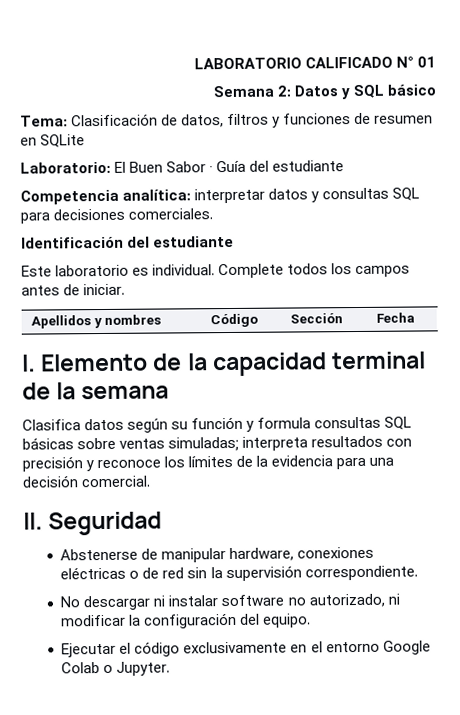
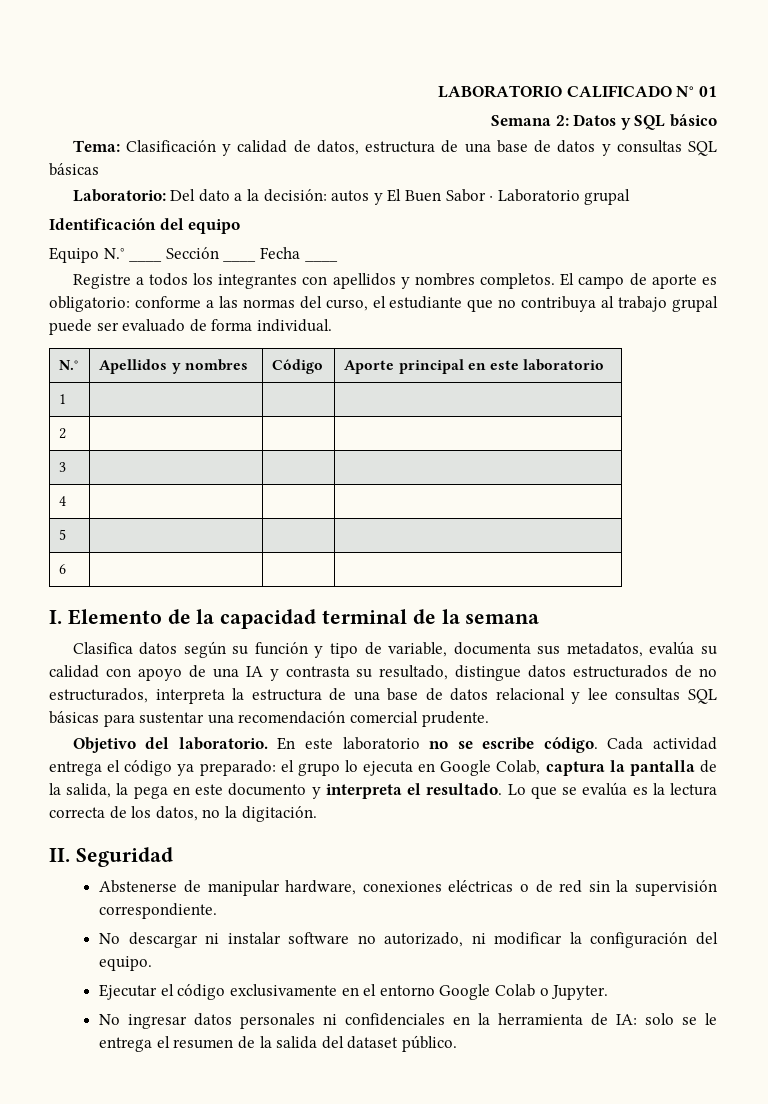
[161,112,434,128] [20,134,86,148] [20,160,345,174] [20,187,421,205] [20,208,214,224] [21,235,235,249] [21,263,411,279] [21,283,126,296] [31,314,162,329] [210,313,259,328] [290,313,344,324] [376,312,416,323] de datos, filtros y funciones de resumen en SQLite // Laboratorio: El Buen Sabor · Guía del estudiante // Competencia analítica: interpretar datos y consultas SQL para decisiones comerciales. // Identificación del estudiante // Este laboratorio es individual. Complete todos los campos antes de iniciar. // Apellidos y nombres | Código | Sección | Fecha -> [222,140,717,156] [49,163,99,176] [72,189,631,205] [49,218,241,234] [49,247,125,263] [129,259,163,262] [165,247,219,259] [223,259,257,262] [259,247,300,259] [304,259,338,262] [72,273,717,289] [49,296,719,312] [49,319,332,335] [59,360,79,370] [99,359,248,374] [272,359,324,374] [344,359,605,374] [59,394,67,404] [59,428,67,439] [59,462,67,472] [59,496,67,506] [59,529,67,540] [59,564,67,574] y calidad de datos, estructura de una base de datos y consultas SQL básicas // Laboratorio: Del dato a la decisión: autos y El Buen Sabor · Laboratorio grupal // Identificación del equipo // Equipo N.° ____ Sección ____ Fecha ____ // Registre a todos los integrantes con apellidos y nombres completos. El campo de aporte es obligatorio: conforme a las normas del curso, el estudiante que no contribuya al trabajo grupal puede ser evaluado de forma individual. // N.° | Apellidos y nombres | Código | Aporte principal en este laboratorio // 1 | | | // 2 | | | // 3 | | | // 4 | | | // 5 | | | // 6 | | |
[257,416,413,430] [22,435,413,452] [22,455,395,472] [22,475,152,488] formula consultas SQL básicas sobre ventas simuladas; interpreta resultados con precisión y reconoce los límites de la evidencia para una decisión comercial. -> [330,641,717,658] [49,665,718,681] [49,688,718,704] [49,711,489,727] [72,737,717,753] [49,760,717,776] [49,782,718,799] [49,806,317,822] tipo de variable, documenta sus metadatos, evalúa su calidad con apoyo de una IA y contrasta su resultado, distingue datos estructurados de no estructurados, interpreta la estructura de una base de datos relacional y lee consultas SQL básicas para sustentar una recomendación comercial prudente. // Objetivo del laboratorio. En este laboratorio no se escribe código. Cada actividad entrega el código ya preparado: el grupo lo ejecuta en Google Colab, captura la pantalla de la salida, la pega en este documento y interpreta el resultado. Lo que se evalúa es la lectura correcta de los datos, no la digitación.
(171, 668) none -> [99,1013,718,1029] [99,1035,457,1052] // No ingresar datos personales ni confidenciales en la herramienta de IA: solo se le entrega el resumen de la salida del dataset público.

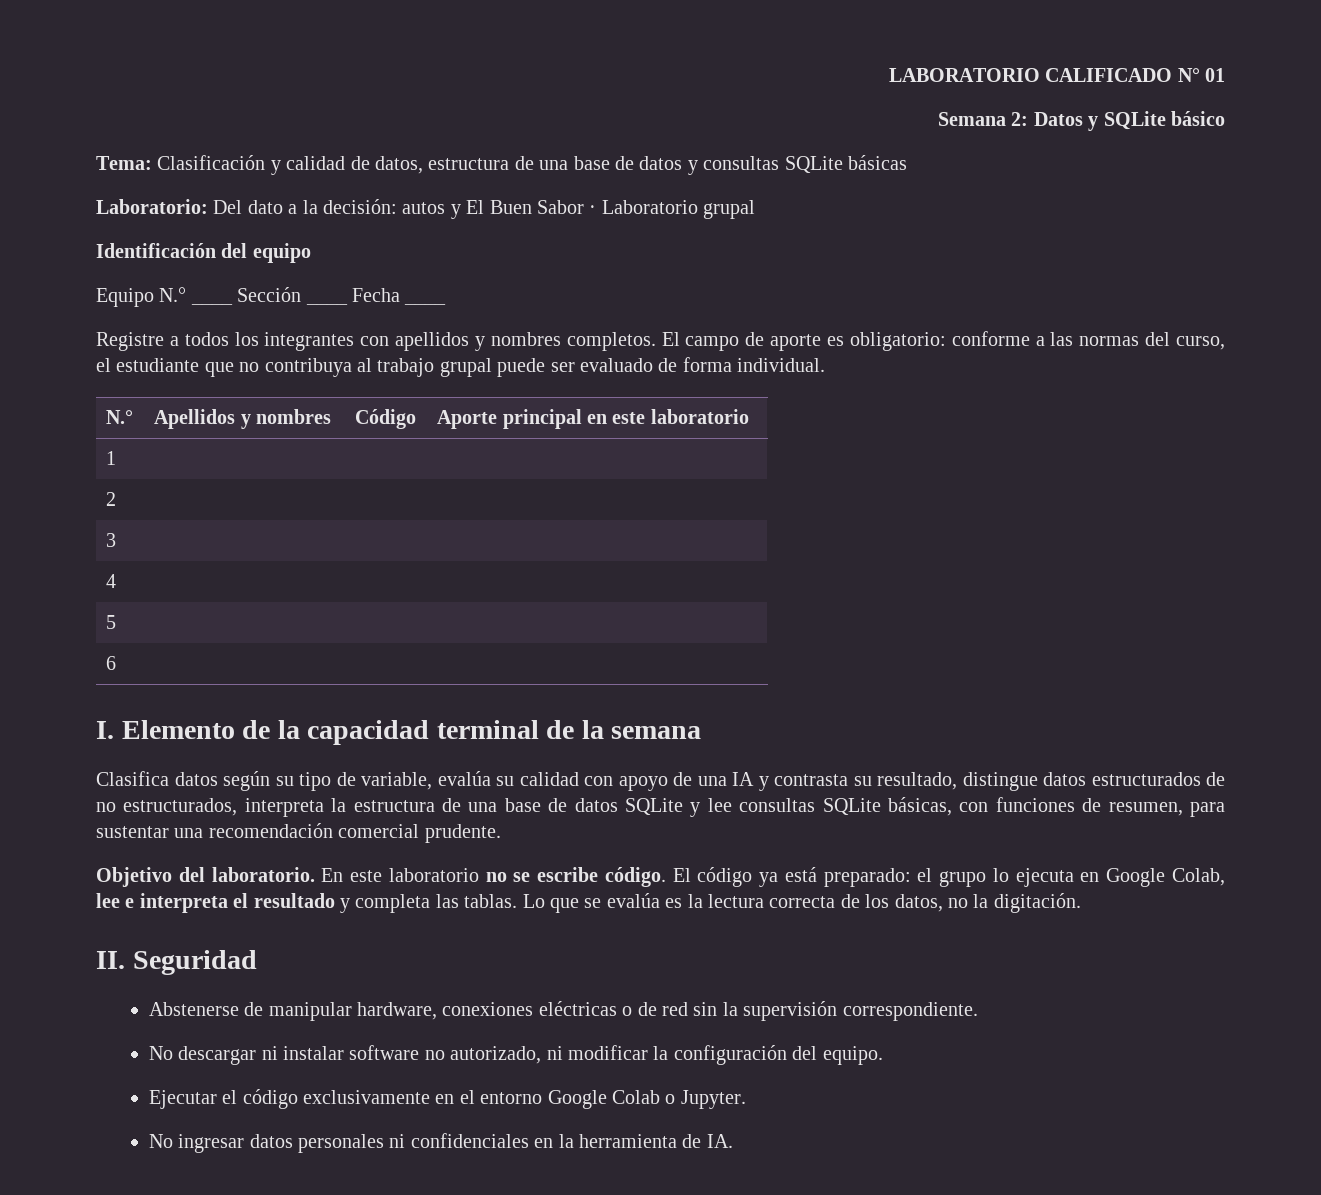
[634,115,666,130] SQL -> [1103,111,1166,130] SQLite
[688,141,717,156] SQL -> [784,156,843,173] SQLite
[254,642,324,658] función y -> (294, 781) none
[453,642,643,657] documenta sus metadatos, -> (432, 781) none
[495,688,565,700] relacional -> [624,798,683,815] SQLite
[688,689,718,704] [49,711,99,724] SQL básicas -> [822,797,1183,816] SQLite básicas, con funciones de resumen,
[607,737,717,750] [49,760,121,776] Cada actividad entrega el -> [672,868,691,882] El
(195, 770) none -> [784,867,817,882] está
[545,760,717,776] [49,783,503,799] captura la pantalla de la salida, la pega en este documento y interpreta el resultado. -> [96,893,518,913] lee e interpreta el resultado y completa las tablas.
[616,1013,718,1025] [99,1035,457,1052] IA: solo se le entrega el resumen de la salida del dataset público. -> [706,1134,733,1148] IA.

